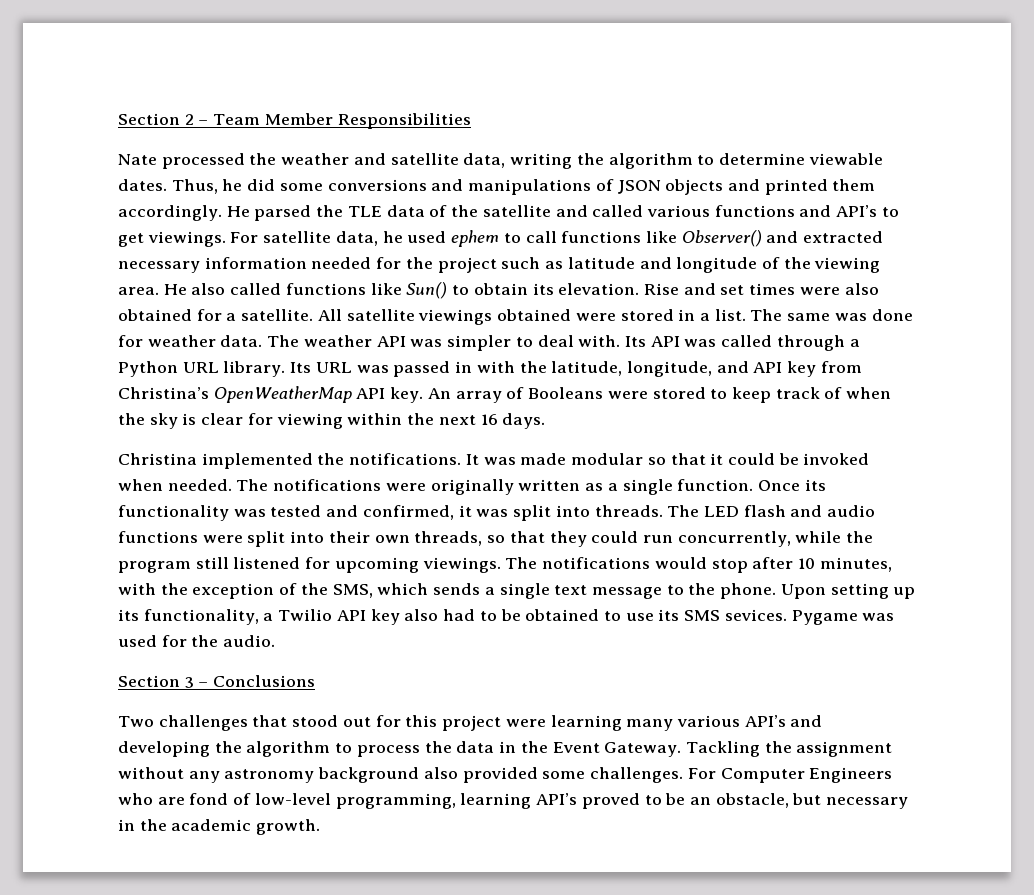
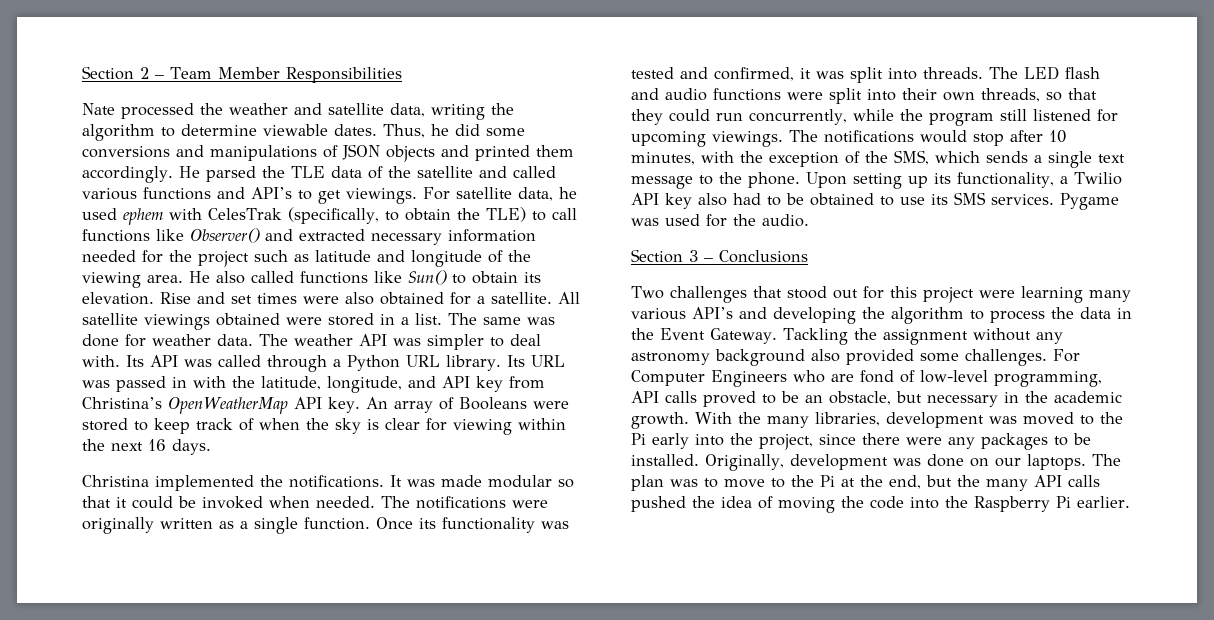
(500, 238) none -> [169,207,526,224] with CelesTrak (specifically, to obtain the TLE)
[724,609,787,621] sevices. -> [991,194,1054,205] services.
[460,793,578,809] learning API’s -> [631,391,697,403] API calls
(321, 827) none -> [695,412,1123,428] [631,433,1091,450] [631,454,1121,471] [631,475,1100,491] [631,496,1130,513] With the many libraries, development was moved to the Pi early into the project, since there were any packages to be installed. Originally, development was done on our laptops. The plan was to move to the Pi at the end, but the many API calls pushed the idea of moving the code into the Raspberry Pi earlier.

